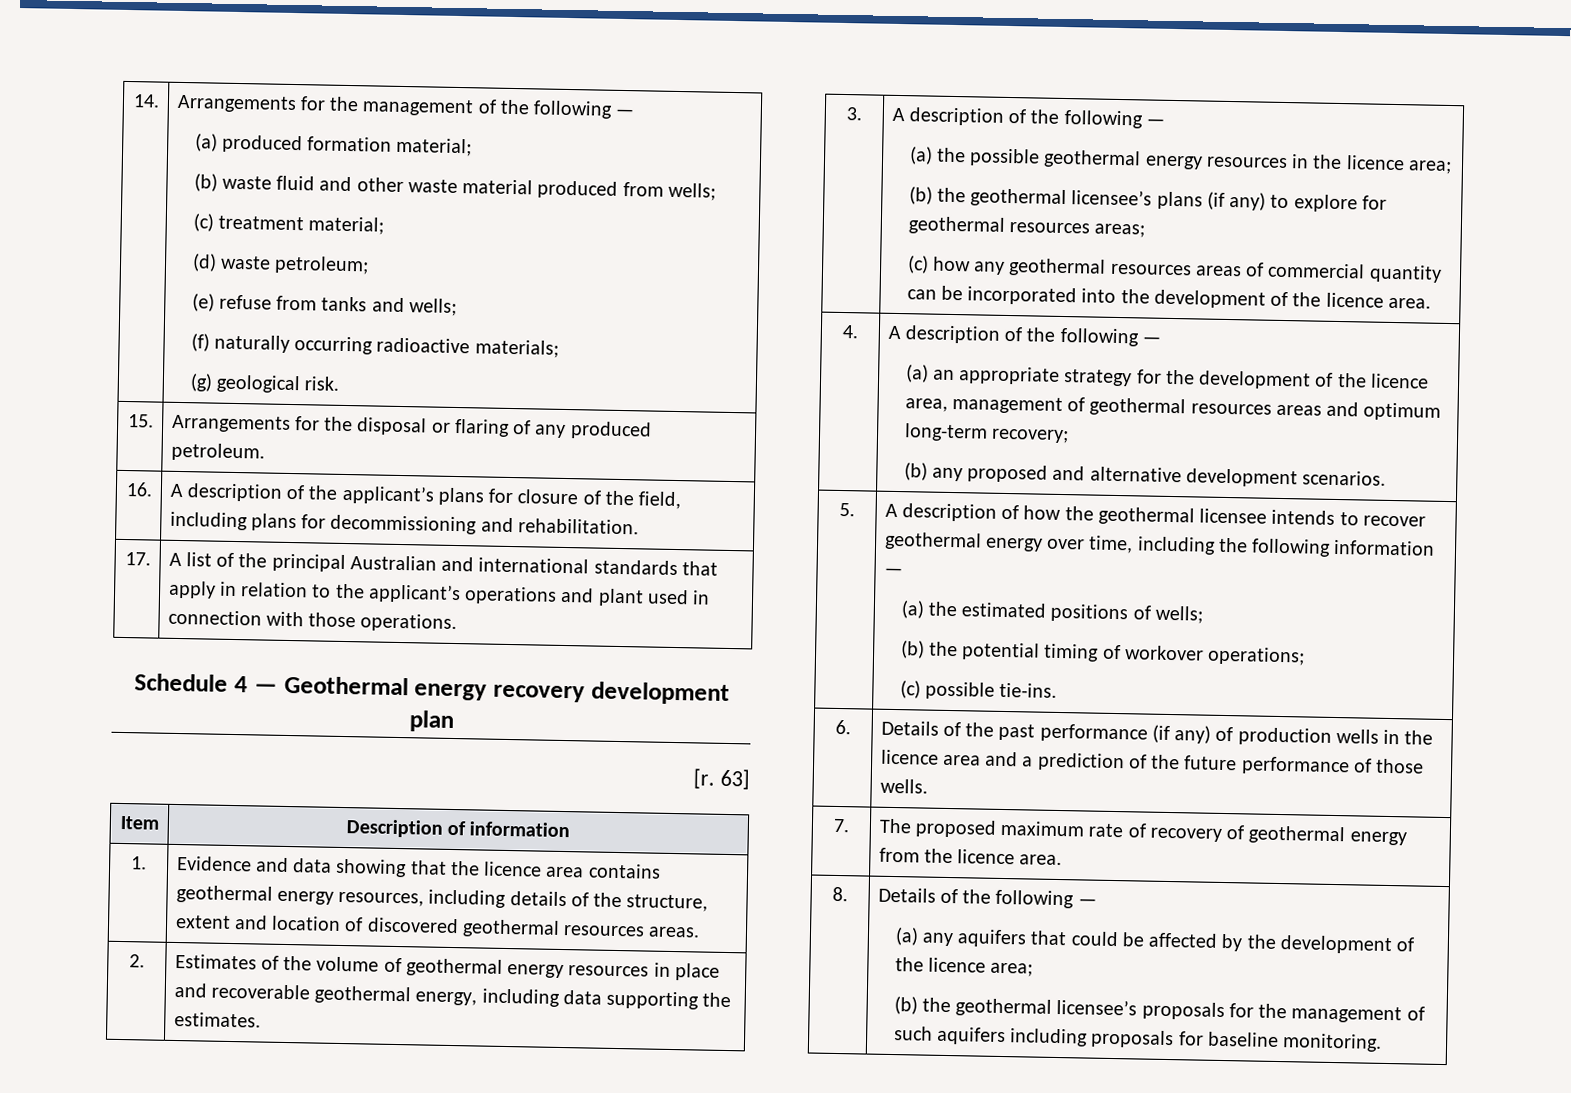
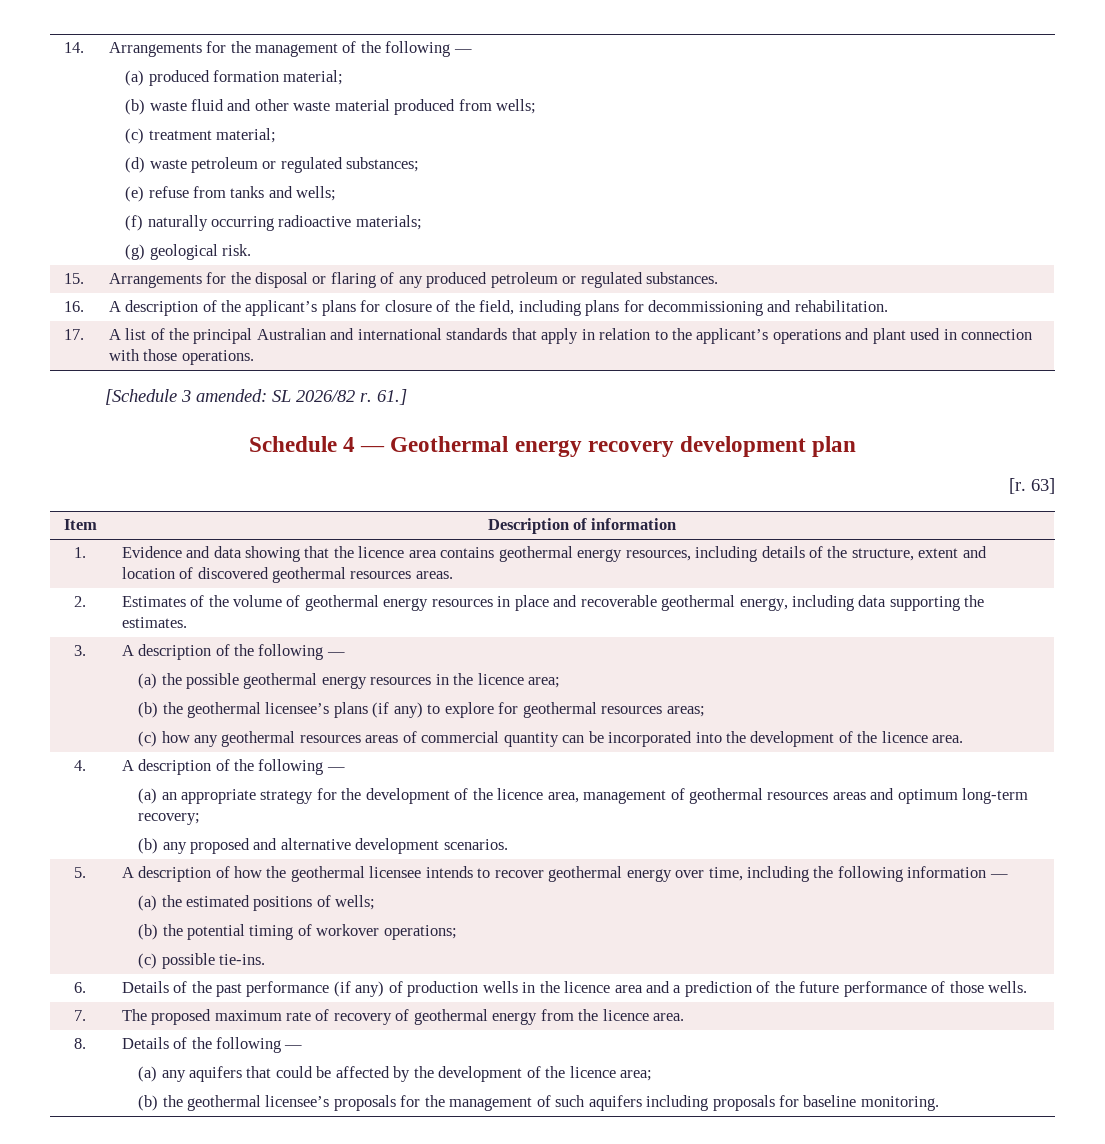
[274,255,370,275] petroleum; -> [190,157,420,173] petroleum or regulated substances;
[170,442,265,462] petroleum. -> [490,272,719,288] petroleum or regulated substances.
(458, 623) none -> [104,389,407,405] // [Schedule 3 amended: SL 2026/82 r. 61.]

